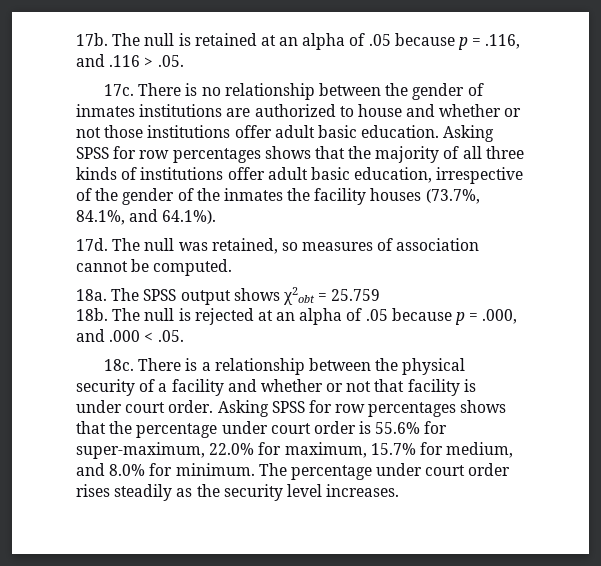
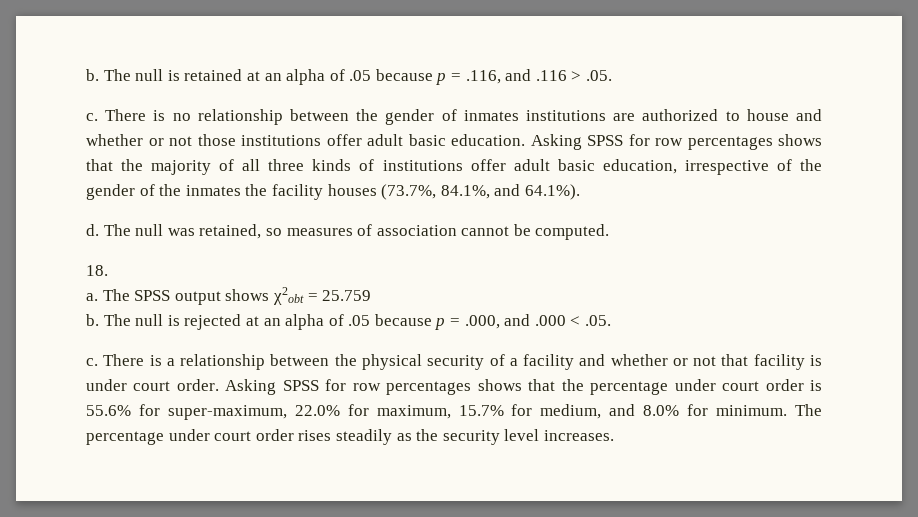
[76,33,108,46] 17b. -> [86,69,99,81] b.
[104,84,135,96] 17c. -> [86,113,98,121] c.
[76,238,108,251] 17d. -> [86,224,99,236] d.
[76,289,107,301] 18a. -> [86,265,108,276] [86,293,98,301] 18. // a.
[76,308,108,321] 18b. -> [86,314,99,326] b.
[104,359,135,371] 18c. -> [86,358,98,366] c.

